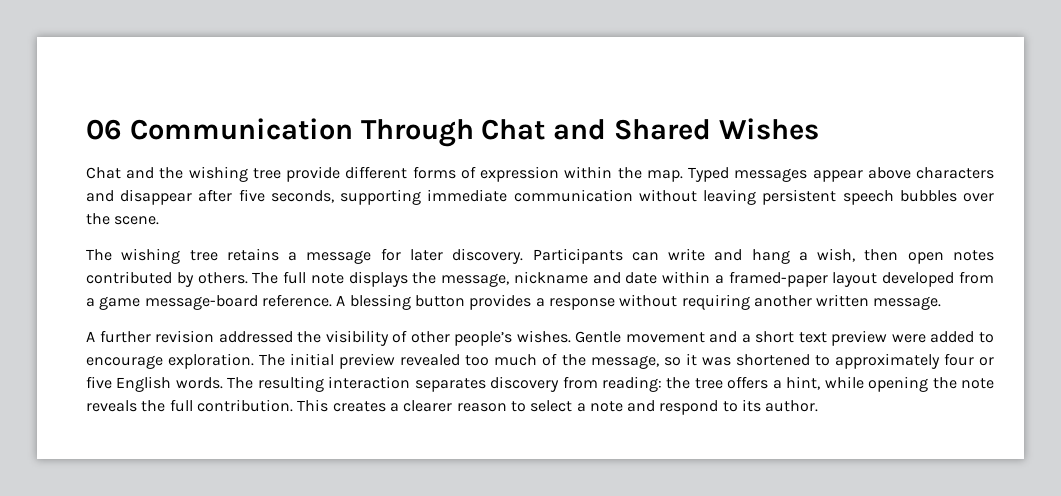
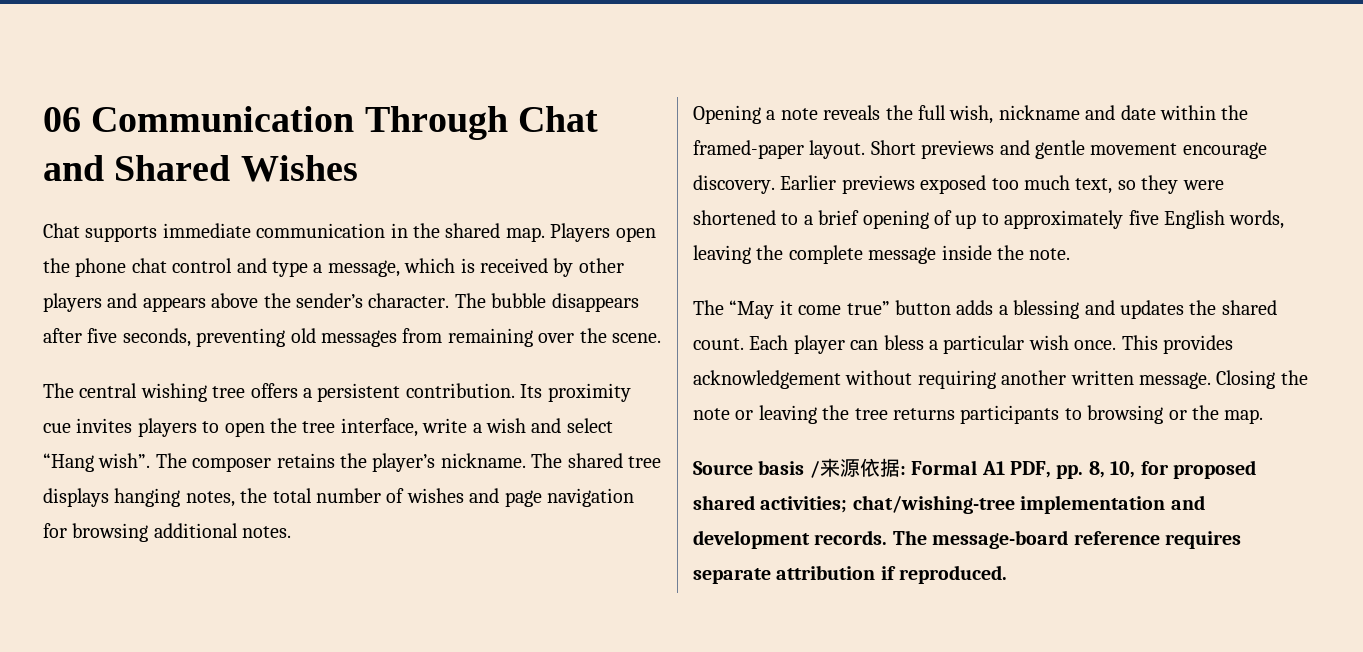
[126,166,995,182] [86,189,957,205] and the wishing tree provide different forms of expression within the map. Typed messages appear above characters and disappear after five seconds, supporting immediate communication without leaving persistent speech bubbles -> [85,223,656,242] [43,258,624,277] [43,293,639,312] [43,328,533,347] supports immediate communication in the shared map. Players open the phone chat control and type a message, which is received by other players and appears above the sender’s character. The bubble disappears after five seconds, preventing old messages from remaining
[121,248,995,264] [86,271,994,287] [86,294,615,310] wishing tree retains a message for later discovery. Participants can write and hang a wish, then open notes contributed by others. The full note displays the message, nickname and date within a framed-paper layout developed from a game message-board reference. A blessing button provides a response -> [79,383,631,402] [43,418,613,437] [43,453,661,472] [43,488,634,507] [43,523,292,542] [693,105,1249,124] [693,140,1267,159] [693,175,1224,194] [693,210,1285,229] [693,245,1071,264] [693,300,1277,319] [693,335,1233,354] [693,370,841,389] central wishing tree offers a persistent contribution. Its proximity cue invites players to open the tree interface, write a wish and select “Hang wish”. The composer retains the player’s nickname. The shared tree displays hanging notes, the total number of wishes and page navigation for browsing additional notes. // Opening a note reveals the full wish, nickname and date within the framed-paper layout. Short previews and gentle movement encourage discovery. Earlier previews exposed too much text, so they were shortened to a brief opening of up to approximately five English words, leaving the complete message inside the note. // The “May it come true” button adds a blessing and updates the shared count. Each player can bless a particular wish once. This provides acknowledgement
[86,330,994,346] [86,353,994,369] [86,376,995,392] [86,399,819,415] // A further revision addressed the visibility of other people’s wishes. Gentle movement and a short text preview were added to encourage exploration. The initial preview revealed too much of the message, so it was shortened to approximately four or five English words. The resulting interaction separates discovery from reading: the tree offers a hint, while opening the note reveals the full contribution. This creates a clearer reason to select a note and respond to its author. -> [1216,370,1308,389] [693,405,1264,424] [693,458,1256,479] [693,495,1205,514] [693,530,1241,549] [693,565,1008,584] Closing the note or leaving the tree returns participants to browsing or the map. // Source basis /来源依据: Formal A1 PDF, pp. 8, 10, for proposed shared activities; chat/wishing-tree implementation and development records. The message-board reference requires separate attribution if reproduced.

